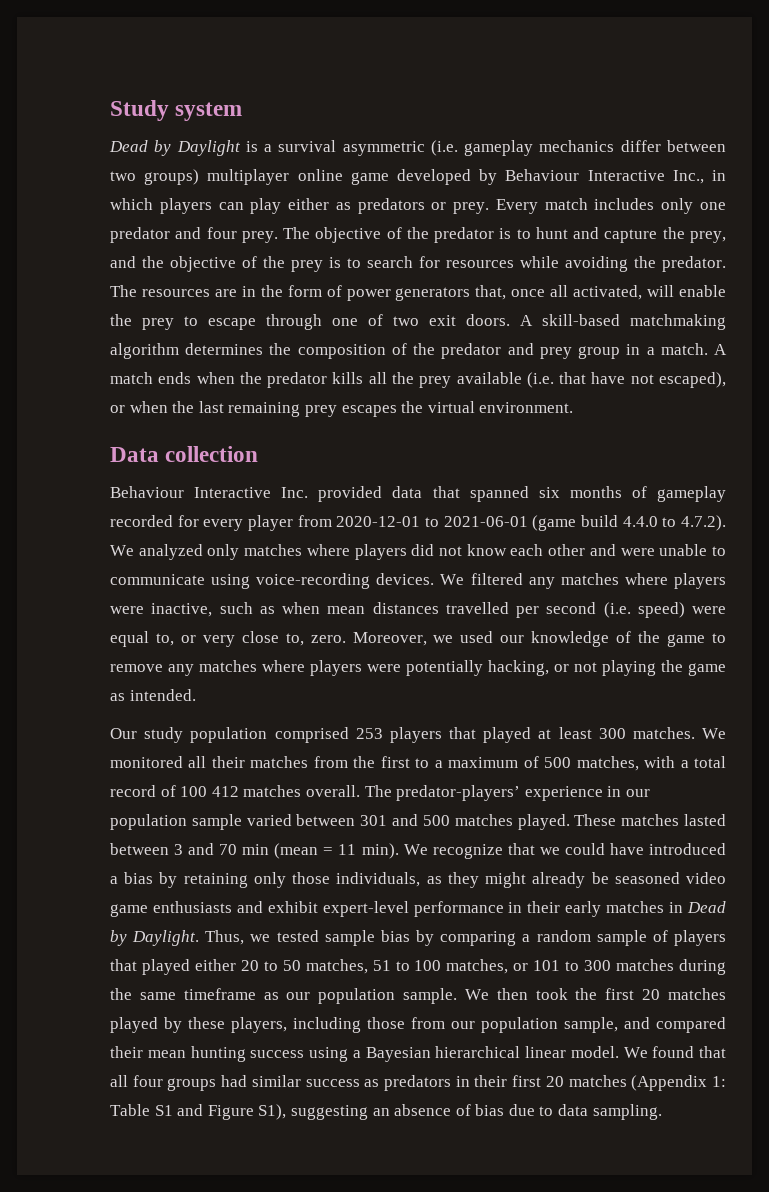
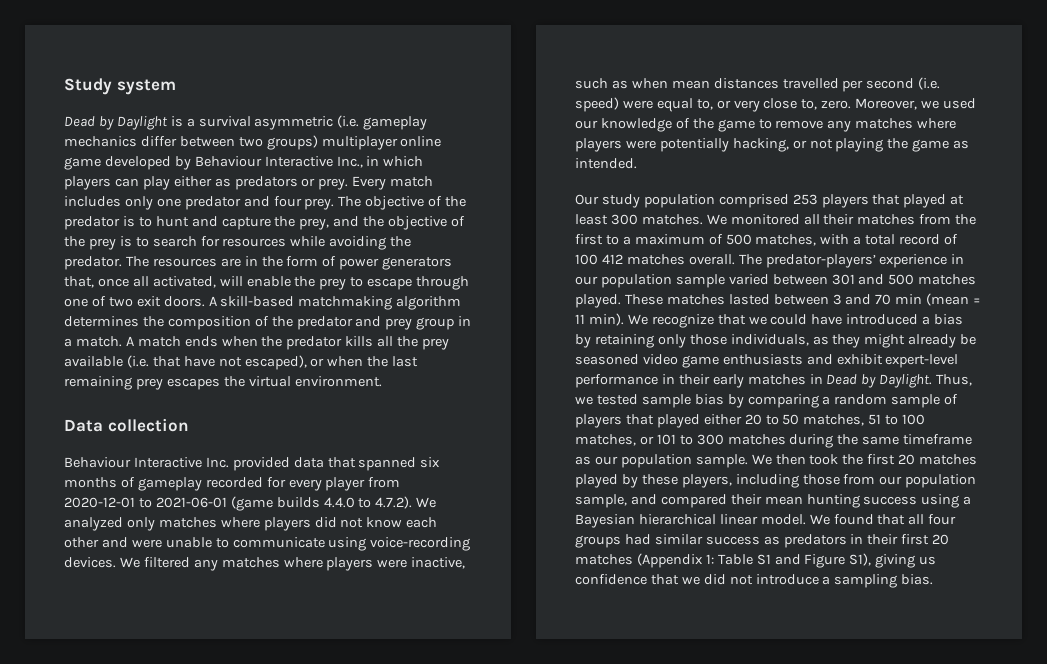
[581,515,618,527] build -> [276,497,320,508] builds
[290,1104,662,1120] suggesting an absence of bias due to data sampling. -> [875,554,937,568] [575,574,934,588] giving us confidence that we did not introduce a sampling bias.

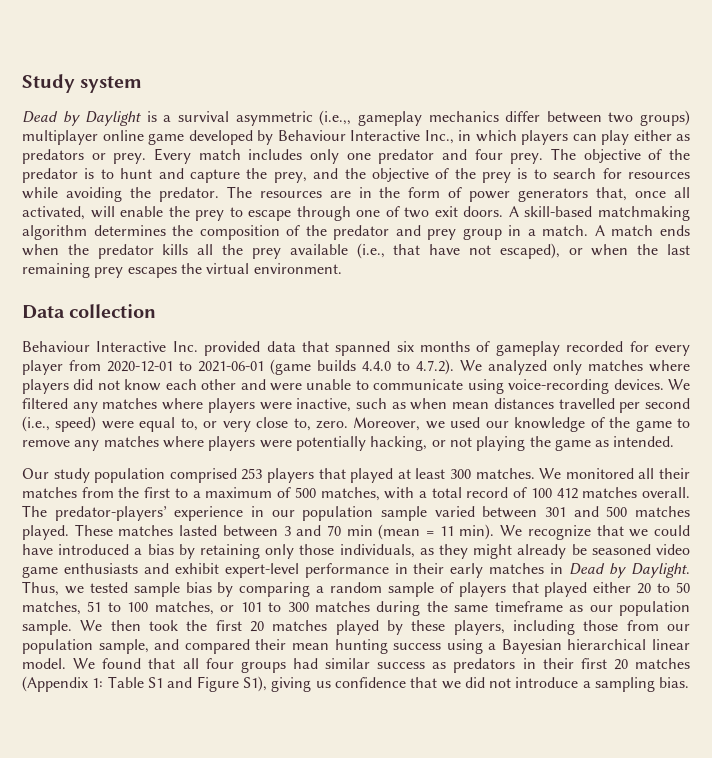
[337,115,360,128] (i.e. -> [319,110,352,126] (i.e.,,
[126,355,149,368] (i.e. -> [356,243,385,259] (i.e.,
[918,77,941,90] (i.e. -> [22,416,50,432] (i.e.,

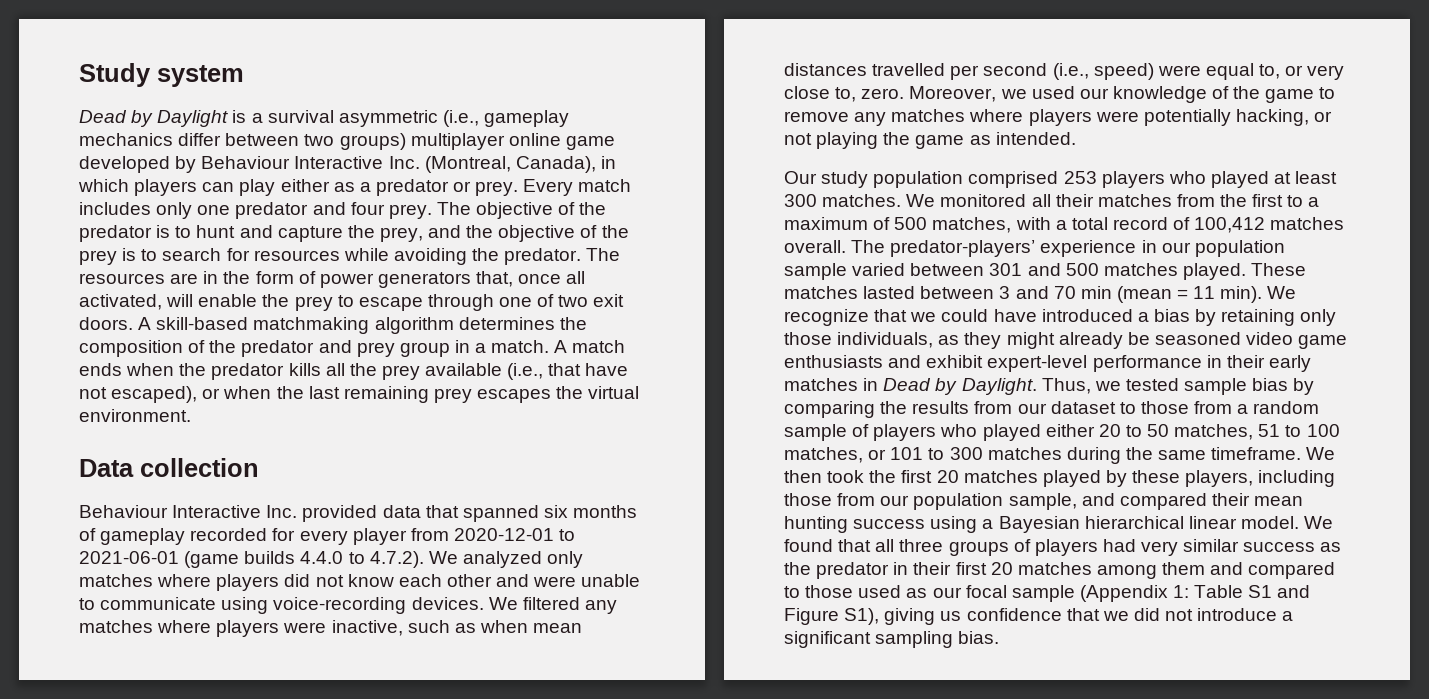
[319,110,352,126] (i.e.,, -> [442,110,479,127] (i.e.,
[424,130,454,144] Inc., -> [388,156,596,173] Inc. (Montreal, Canada),
[22,149,84,164] predators -> [359,179,449,196] a predator
[318,468,346,479] that -> [1168,171,1206,184] who
[530,488,578,499] 100 412 -> [1194,217,1266,233] 100,412
(311, 589) none -> [880,401,1233,414] the results from our dataset to those from
[511,582,539,593] that -> [940,424,978,437] who
[494,601,690,616] [22,620,72,635] timeframe as our population sample. -> [1211,447,1302,460] timeframe.
[205,658,318,673] four groups had -> [899,539,1179,556] three groups of players had very
[453,658,516,673] predators -> [784,562,890,579] the predator
(690, 663) none -> [1096,562,1336,579] [784,585,1075,602] among them and compared to those used as our focal sample
(591, 684) none -> [784,631,871,648] significant

